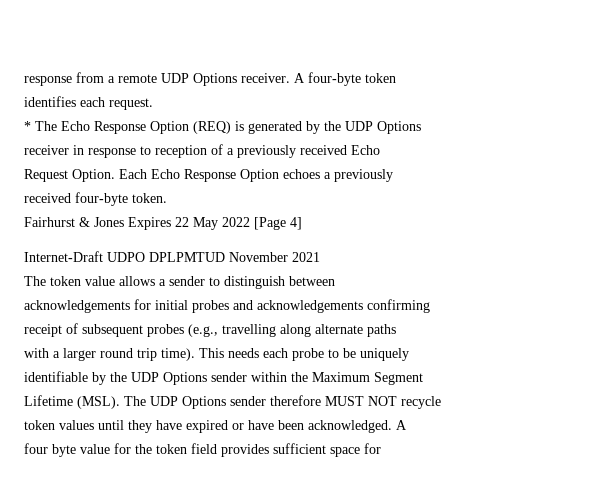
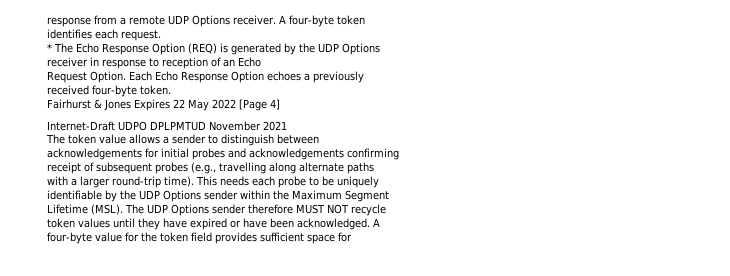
[227,145,347,158] a previously received -> [223,59,235,67] an
[100,348,157,361] round trip -> [112,176,161,188] round-trip
[24,443,76,457] four byte -> [47,232,92,244] four-byte

